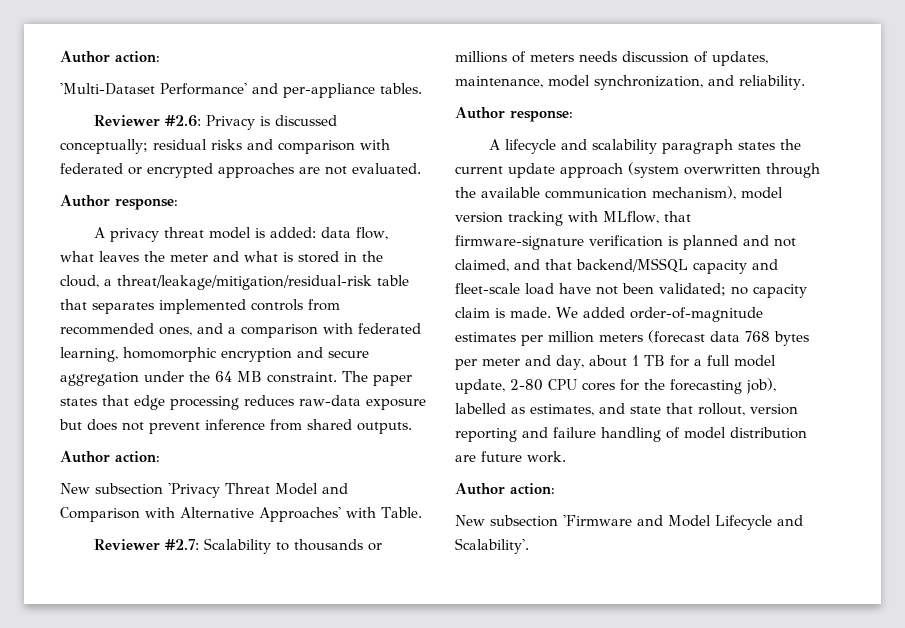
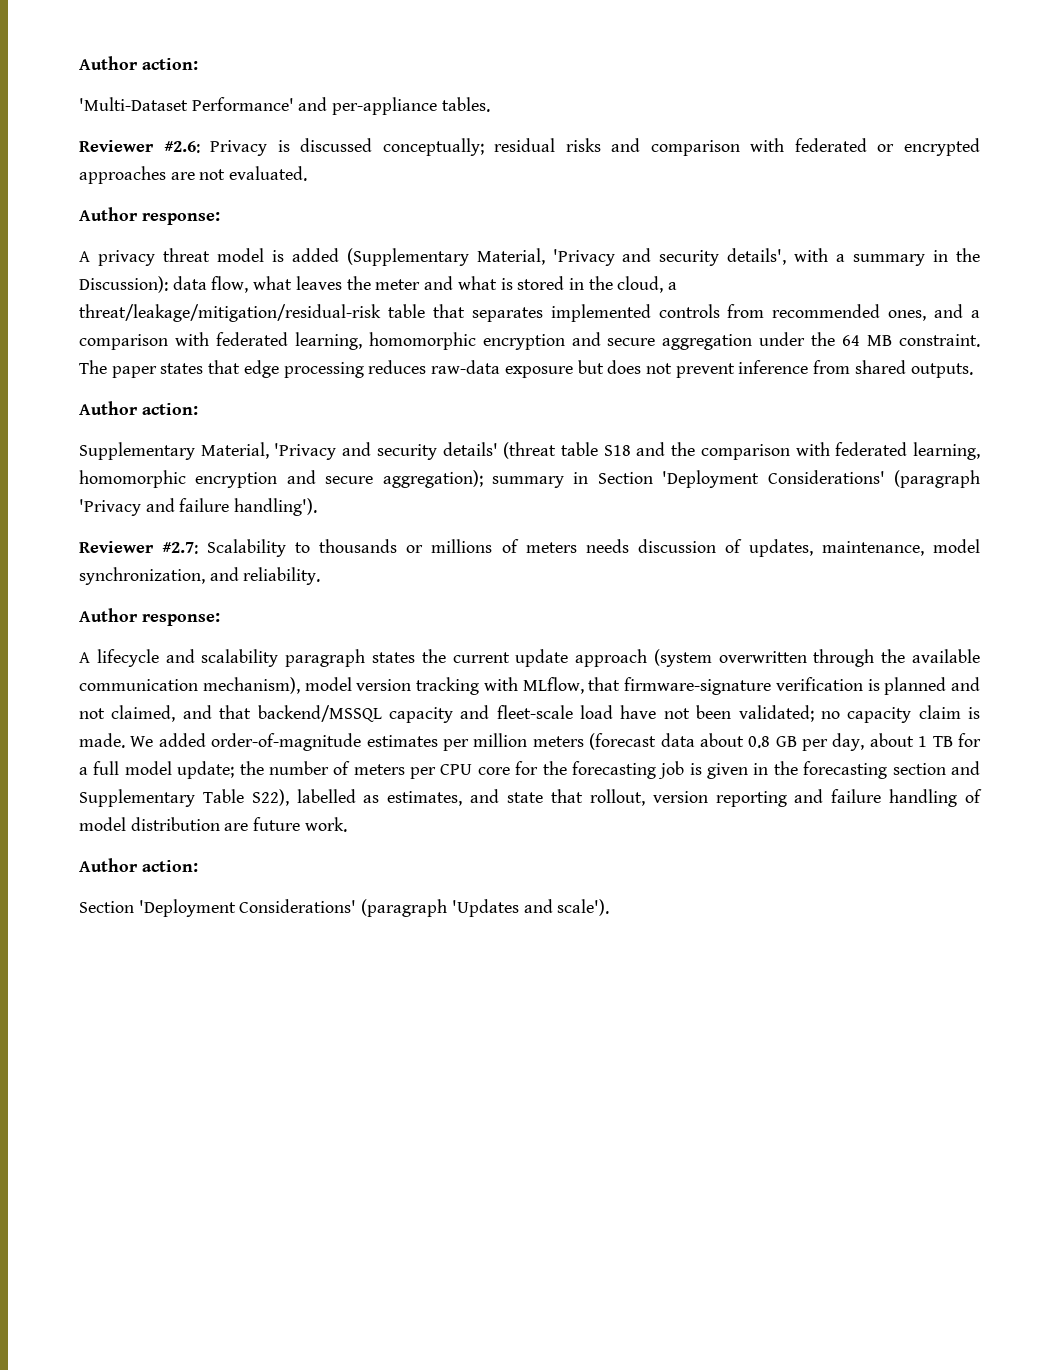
[269,227,316,238] added: -> [291,248,980,266] [79,276,168,293] added (Supplementary Material, 'Privacy and security details', with a summary in the Discussion):
[60,483,348,498] [60,507,422,522] New subsection 'Privacy Threat Model and Comparison with Alternative Approaches' with Table. -> [79,442,980,460] [79,470,980,488] [79,498,318,516] Supplementary Material, 'Privacy and security details' (threat table S18 and the comparison with federated learning, homomorphic encryption and secure aggregation); summary in Section 'Deployment Considerations' (paragraph 'Privacy and failure handling').
[745,331,809,346] [455,355,551,370] 768 bytes per meter and -> [699,733,829,751] about 0.8 GB per
[455,378,776,394] update, 2-80 CPU cores for the forecasting job), -> [177,761,981,779] [79,789,289,807] update; the number of meters per CPU core for the forecasting job is given in the forecasting section and Supplementary Table S22),
[455,515,803,530] [455,538,529,554] New subsection 'Firmware and Model Lifecycle and Scalability'. -> [79,899,610,917] Section 'Deployment Considerations' (paragraph 'Updates and scale').

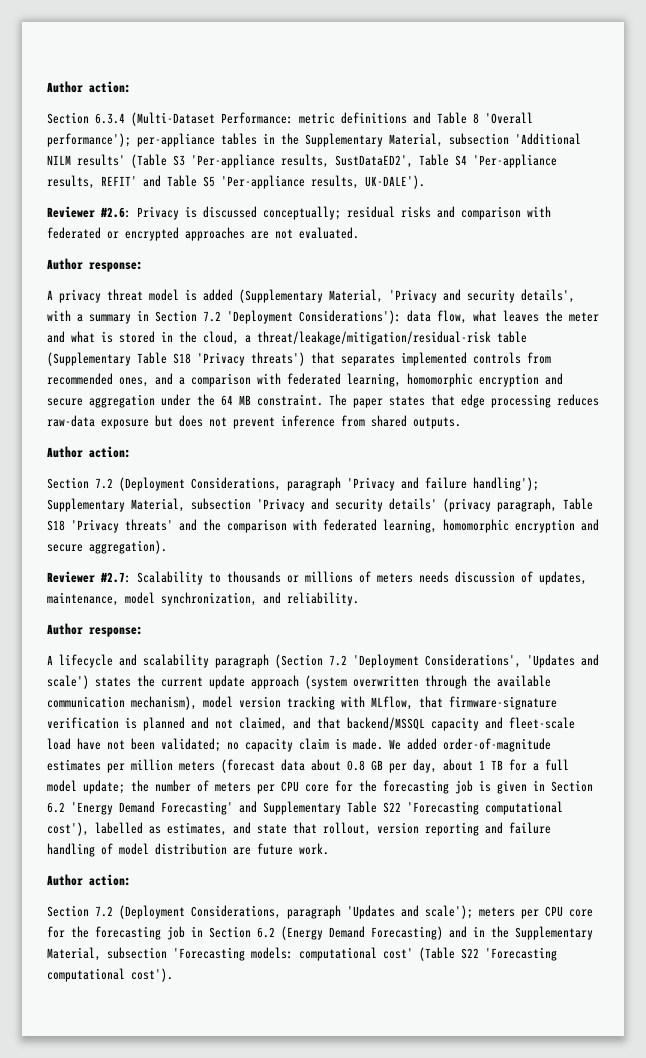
[79,56,198,70] [79,97,490,115] Author action: // 'Multi-Dataset Performance' and per-appliance tables. -> [47,81,131,93] [47,112,533,126] [47,133,581,147] [47,154,557,168] [47,175,425,189] Author action: // Section 6.3.4 (Multi-Dataset Performance: metric definitions and Table 8 'Overall performance'); per-appliance tables in the Supplementary Material, subsection 'Additional NILM results' (Table S3 'Per-appliance results, SustDataED2', Table S4 'Per-appliance results, REFIT' and Table S5 'Per-appliance results, UK-DALE').
[956,248,980,262] [79,276,168,293] the Discussion): -> [155,310,401,324] Section 7.2 'Deployment Considerations'):
(425, 311) none -> [47,352,305,366] (Supplementary Table S18 'Privacy threats')
[79,442,269,460] Supplementary Material, -> [47,477,539,491] [47,498,251,512] Section 7.2 (Deployment Considerations, paragraph 'Privacy and failure handling'); Supplementary Material, subsection
[503,442,631,459] (threat table S18 -> [443,498,593,512] [47,519,173,533] (privacy paragraph, Table S18 'Privacy threats'
[382,470,980,488] [79,498,318,516] aggregation); summary in Section 'Deployment Considerations' (paragraph 'Privacy and failure handling'). -> [89,540,167,554] aggregation).
(366, 658) none -> [275,654,599,668] [47,675,89,689] (Section 7.2 'Deployment Considerations', 'Updates and scale')
[773,761,981,779] [79,789,289,807] the forecasting section and Supplementary Table S22), -> [551,780,593,792] [47,801,563,815] [47,822,89,836] Section 6.2 'Energy Demand Forecasting' and Supplementary Table S22 'Forecasting computational cost'),
[138,899,610,917] 'Deployment Considerations' (paragraph 'Updates and scale'). -> [95,905,593,919] [47,926,593,940] [47,947,557,961] [47,968,173,982] 7.2 (Deployment Considerations, paragraph 'Updates and scale'); meters per CPU core for the forecasting job in Section 6.2 (Energy Demand Forecasting) and in the Supplementary Material, subsection 'Forecasting models: computational cost' (Table S22 'Forecasting computational cost').

